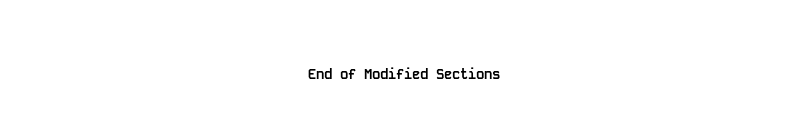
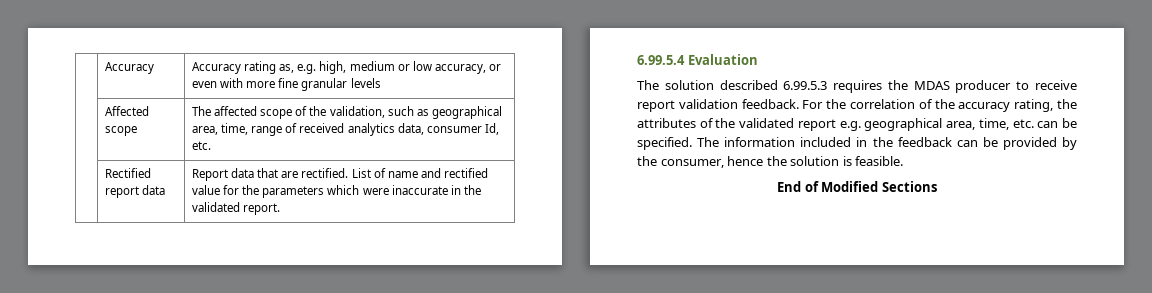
(308, 73) none -> [105,62,155,74] [192,61,501,74] [192,78,381,91] [105,106,150,116] [105,126,138,136] [192,106,502,119] [192,123,499,136] [192,141,212,150] [105,168,152,178] [105,185,166,198] [192,168,488,181] [192,185,481,198] [192,202,281,215] [637,54,758,65] [637,80,1077,93] [637,99,1077,112] [637,118,1077,131] [637,137,1077,150] [637,156,904,168] | Accuracy | Accuracy rating as, e.g. high, medium or low accuracy, or even with more fine granular levels // | Affected scope | The affected scope of the validation, such as geographical area, time, range of received analytics data, consumer Id, etc. // | Rectified report data | Report data that are rectified. List of name and rectified value for the parameters which were inaccurate in the validated report. // 6.99.5.4 Evaluation // The solution described 6.99.5.3 requires the MDAS producer to receive report validation feedback. For the correlation of the accuracy rating, the attributes of the validated report e.g. geographical area, time, etc. can be specified. The information included in the feedback can be provided by the consumer, hence the solution is feasible. //

